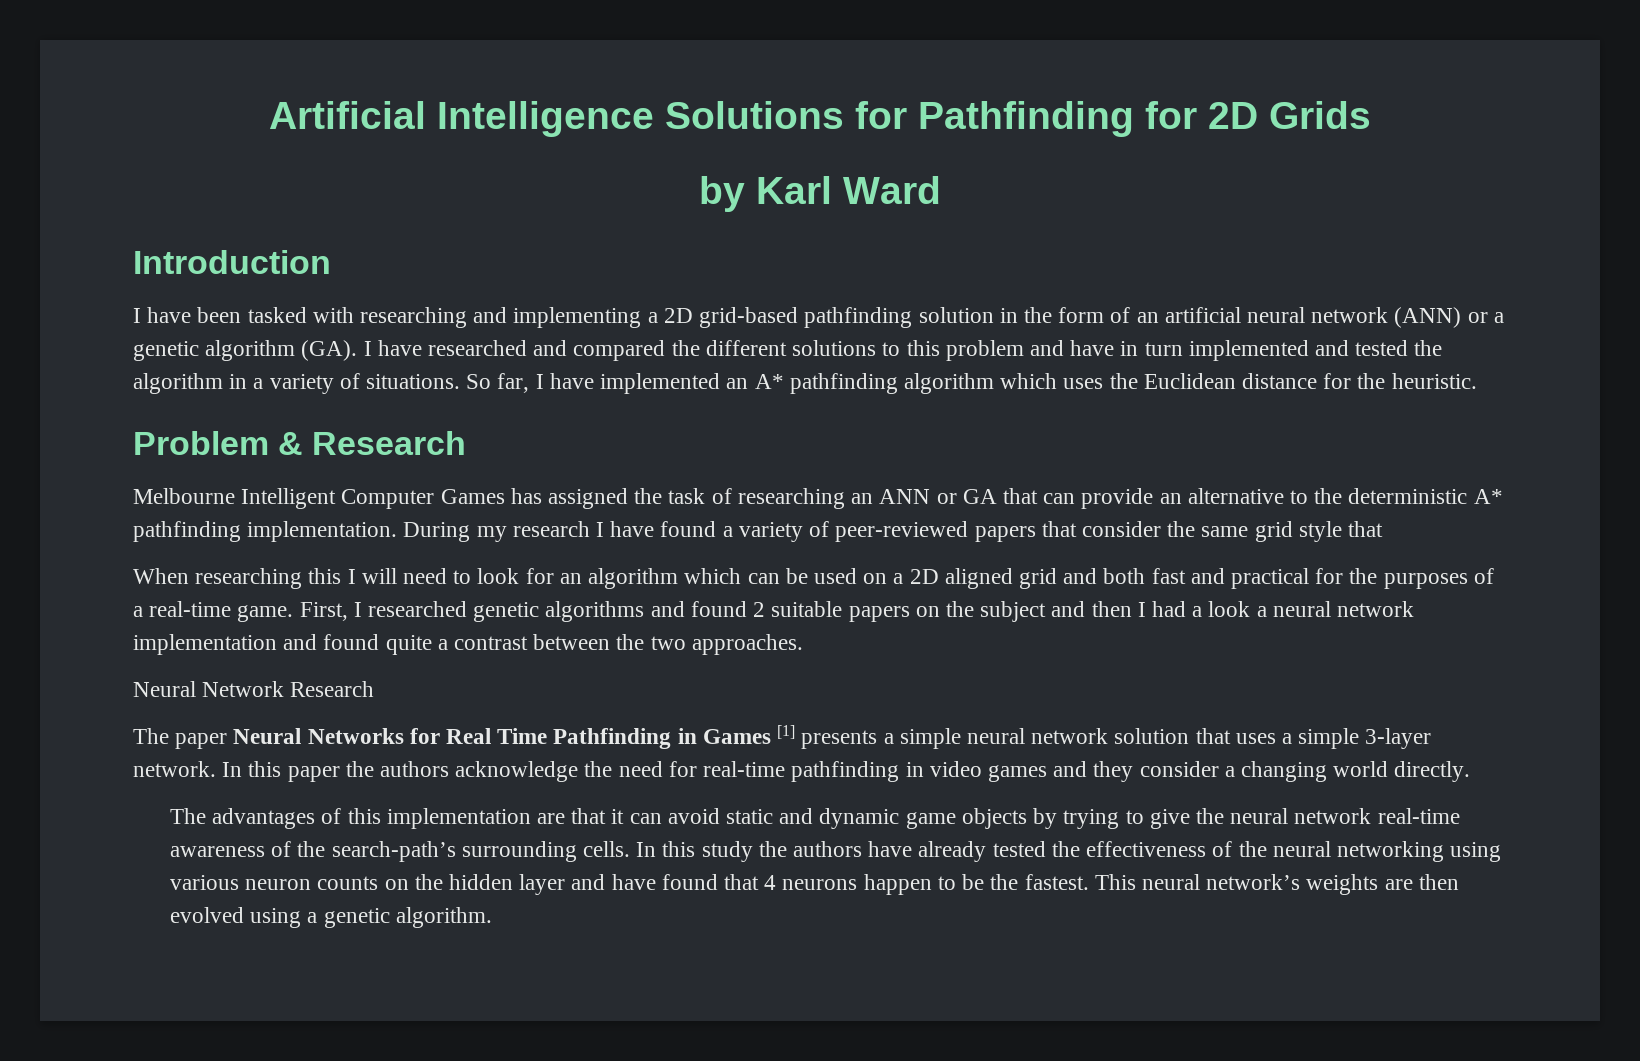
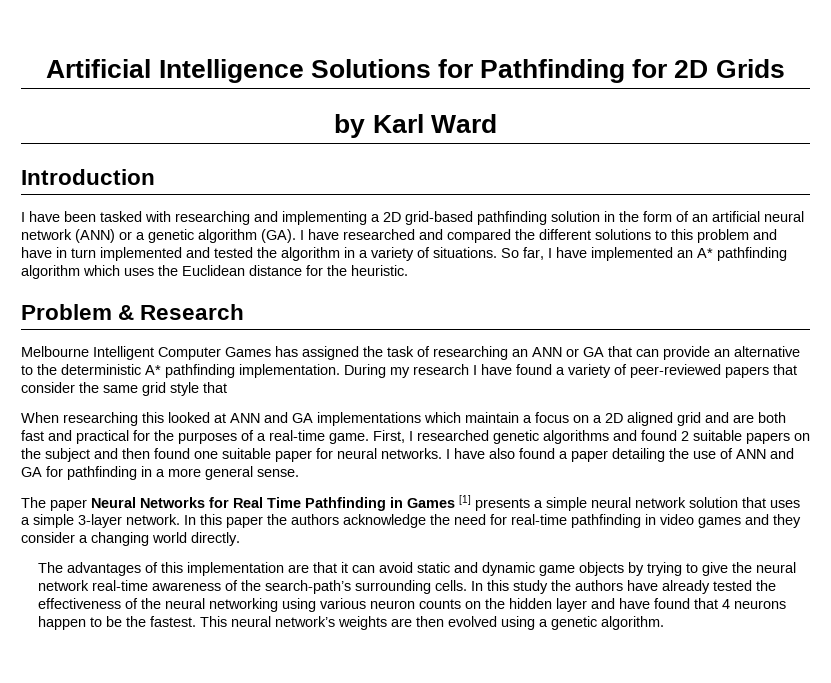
[347,568,857,589] I will need to look for an algorithm which can be used -> [168,412,569,426] looked at ANN and GA implementations which maintain a focus
(1098, 576) none -> [733,414,754,423] are
[1137,601,1415,617] [133,634,803,655] [133,681,375,697] I had a look a neural network implementation and found quite a contrast between the two approaches. // Neural Network Research -> [154,448,794,462] [21,466,299,480] found one suitable paper for neural networks. I have also found a paper detailing the use of ANN and GA for pathfinding in a more general sense.

